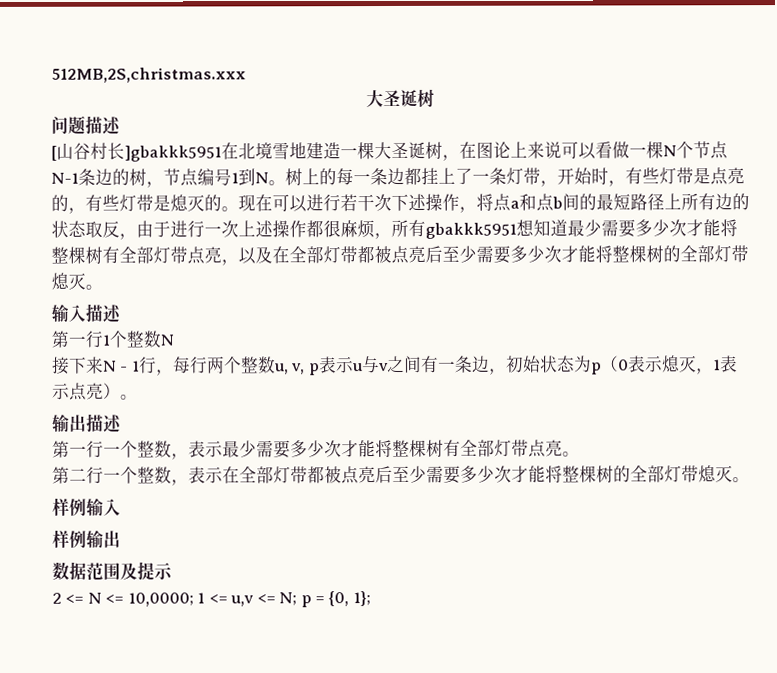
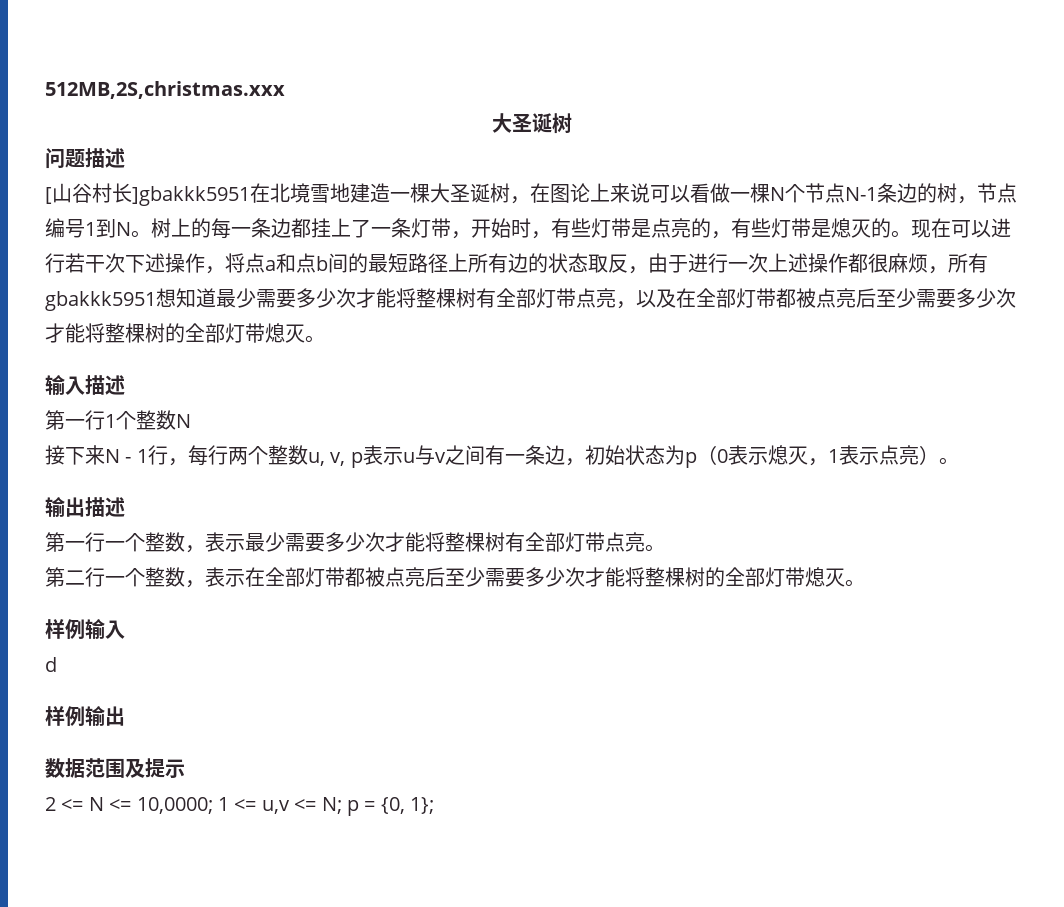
(121, 507) none -> [45,657,57,672] // d

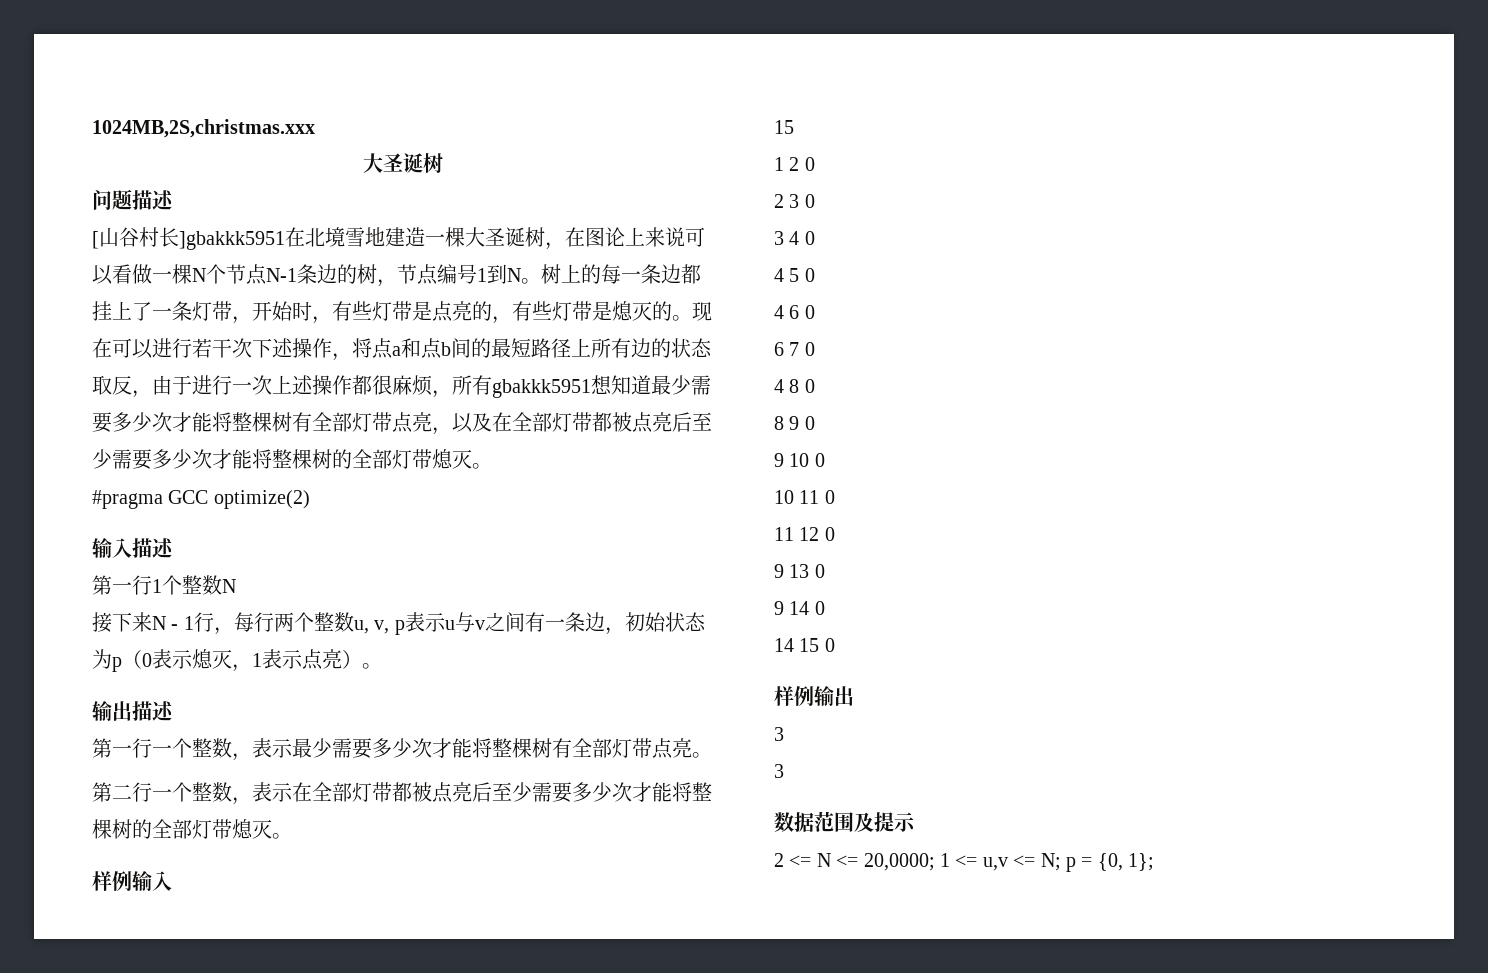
[45,81,285,99] 512MB,2S,christmas.xxx -> [92,119,315,138] 1024MB,2S,christmas.xxx
(325, 339) none -> [92,490,310,509] // #pragma GCC optimize(2)
[45,657,57,672] d -> [774,120,794,134] [774,157,815,171] [774,194,815,208] [774,231,815,245] [774,268,815,282] [774,305,815,319] [774,342,815,356] [774,379,815,393] [774,416,815,430] [774,453,825,467] [774,490,835,504] [774,527,835,541] [774,564,825,578] [774,601,825,615] [774,638,835,652] 15 // 1 2 0 // 2 3 0 // 3 4 0 // 4 5 0 // 4 6 0 // 6 7 0 // 4 8 0 // 8 9 0 // 9 10 0 // 10 11 0 // 11 12 0 // 9 13 0 // 9 14 0 // 14 15 0
(125, 716) none -> [774,727,784,741] [774,764,784,778] // 3 // 3
[136,797,213,814] 10,0000; -> [863,853,935,871] 20,0000;

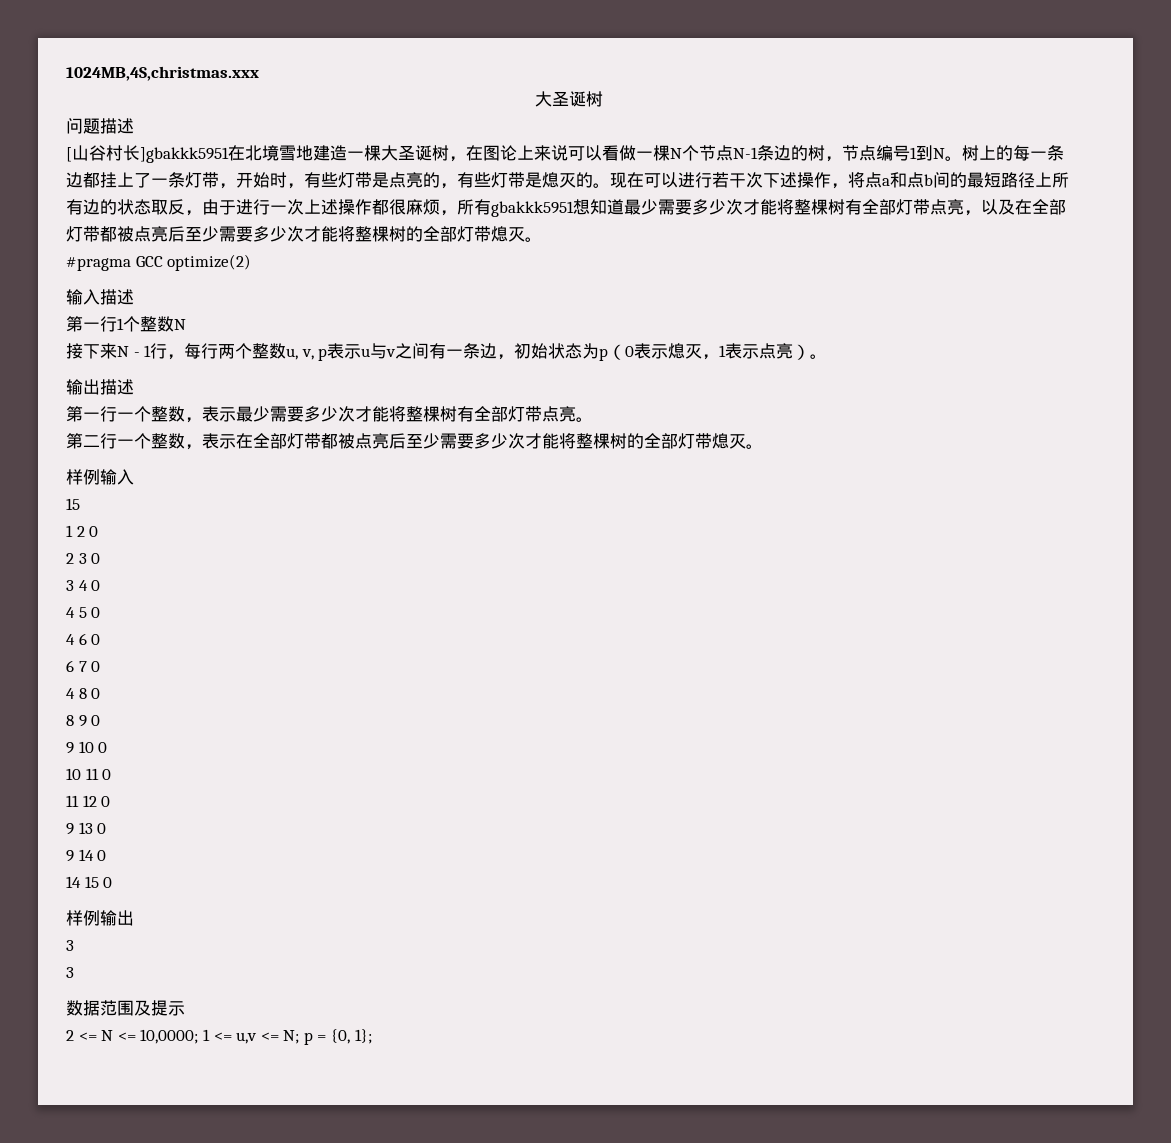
[92,119,315,138] 1024MB,2S,christmas.xxx -> [66,66,259,81] 1024MB,4S,christmas.xxx
[863,853,935,871] 20,0000; -> [140,1029,199,1044] 10,0000;

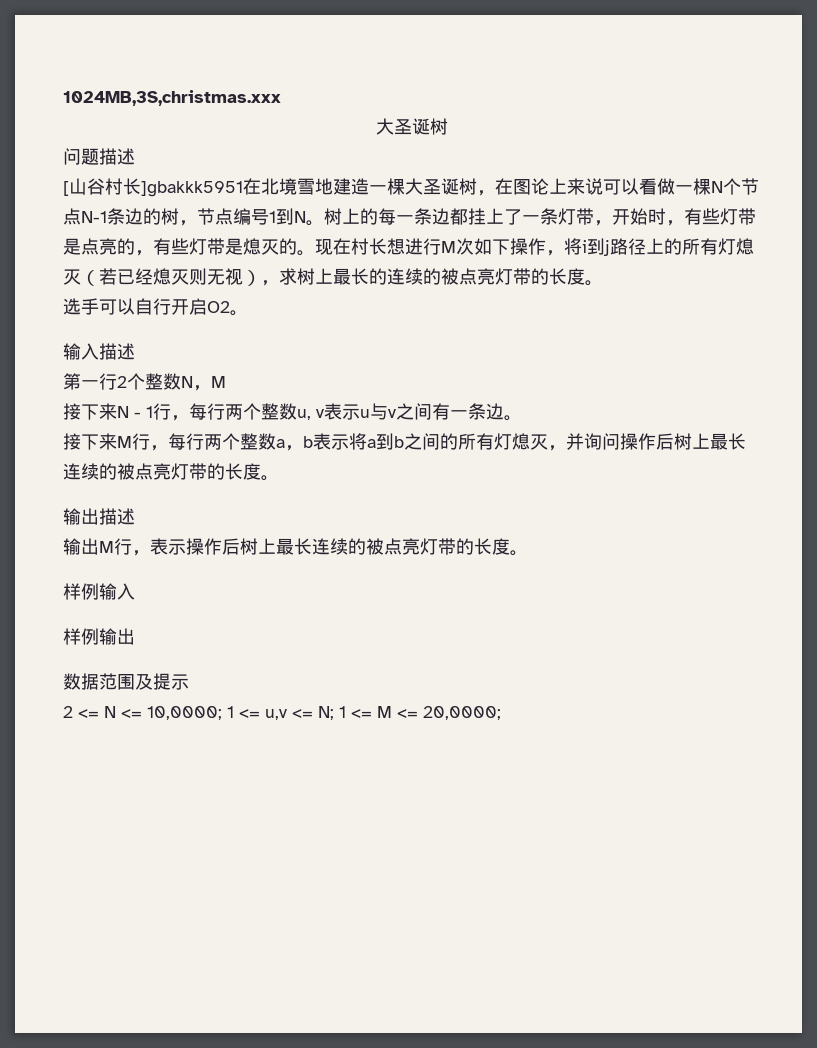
[66,66,259,81] 1024MB,4S,christmas.xxx -> [63,90,281,106] 1024MB,3S,christmas.xxx
[644,172,1069,189] [66,199,1066,217] [66,226,542,242] [66,254,252,271] 可以进行若干次下述操作，将点a和点b间的最短路径上所有边的状态取反，由于进行一次上述操作都很麻烦，所有gbakkk5951想知道最少需要多少次才能将整棵树有全部灯带点亮，以及在全部灯带都被点亮后至少需要多少次才能将整棵树的全部灯带熄灭。 // #pragma GCC optimize(2) -> [351,238,754,256] [63,268,603,286] [63,298,248,316] 村长想进行M次如下操作，将i到j路径上的所有灯熄灭（若已经熄灭则无视），求树上最长的连续的被点亮灯带的长度。 // 选手可以自行开启O2。
[117,318,124,330] 1 -> [117,376,127,388] 2
(186, 324) none -> [193,376,226,391] ，M
[301,348,328,361] v, p -> [316,409,324,418] v
[497,343,828,361] [66,379,134,395] [66,406,593,423] [66,433,763,450] [66,469,134,485] [66,498,80,510] [66,525,99,537] [66,553,101,564] [66,580,101,591] [66,607,101,618] [66,633,101,645] [66,660,101,672] [66,688,101,699] [66,715,101,727] [66,741,108,754] [66,768,112,780] [66,795,111,807] [66,822,107,835] [66,849,107,862] [66,876,113,888] ，初始状态为p（0表示熄灭，1表示点亮）。 // 输出描述 // 第一行一个整数，表示最少需要多少次才能将整棵树有全部灯带点亮。 // 第二行一个整数，表示在全部灯带都被点亮后至少需要多少次才能将整棵树的全部灯带熄灭。 // 样例输入 // 15 // 1 2 0 // 2 3 0 // 3 4 0 // 4 5 0 // 4 6 0 // 6 7 0 // 4 8 0 // 8 9 0 // 9 10 0 // 10 11 0 // 11 12 0 // 9 13 0 // 9 14 0 // 14 15 0 -> [504,415,522,421] [63,433,746,451] [63,463,279,481] [63,508,135,525] [63,538,528,556] [63,583,135,600] 。 // 接下来M行，每行两个整数a，b表示将a到b之间的所有灯熄灭，并询问操作后树上最长连续的被点亮灯带的长度。 // 输出描述 // 输出M行，表示操作后树上最长连续的被点亮灯带的长度。 // 样例输入
[66,940,74,951] [66,967,74,978] // 3 // 3 -> (135, 636) none
[303,1029,372,1045] p = {0, 1}; -> [339,706,501,720] 1 <= M <= 20,0000;

